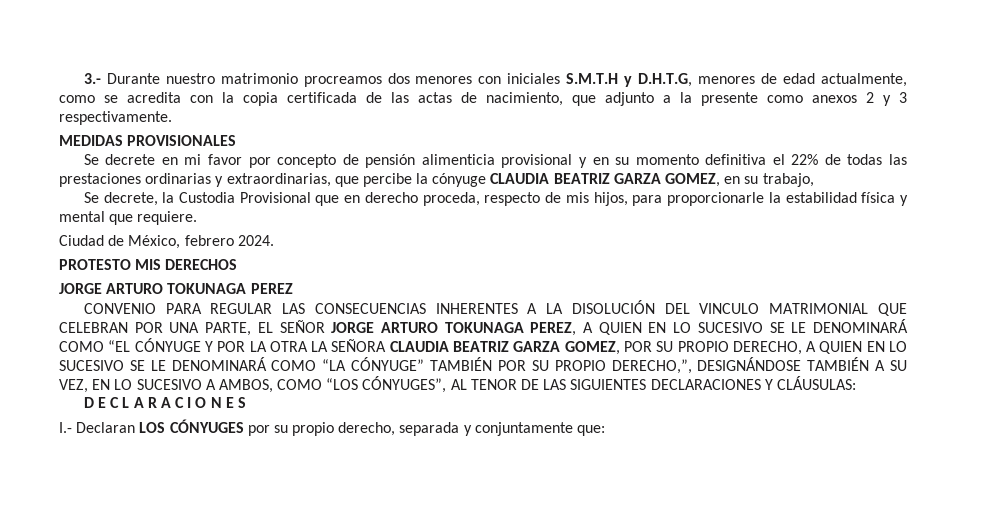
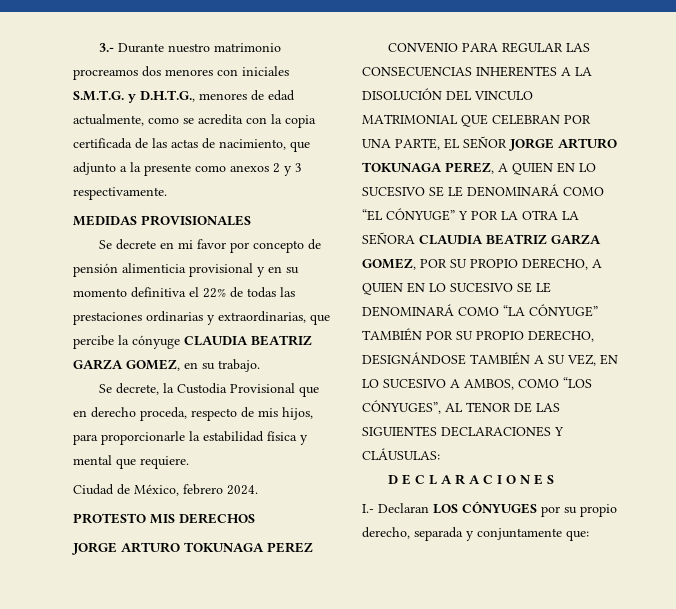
[566,73,693,87] S.M.T.H y D.H.T.G, -> [73,90,195,103] S.M.T.G. y D.H.T.G.,
[762,173,814,187] trabajo, -> [218,359,260,372] trabajo.
[134,338,201,352] CÓNYUGE -> [386,208,455,221] CÓNYUGE”
[611,359,692,374] DERECHO,”, -> [528,330,594,342] DERECHO,

